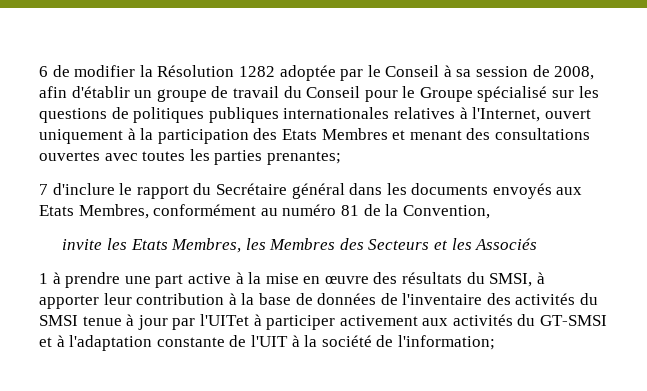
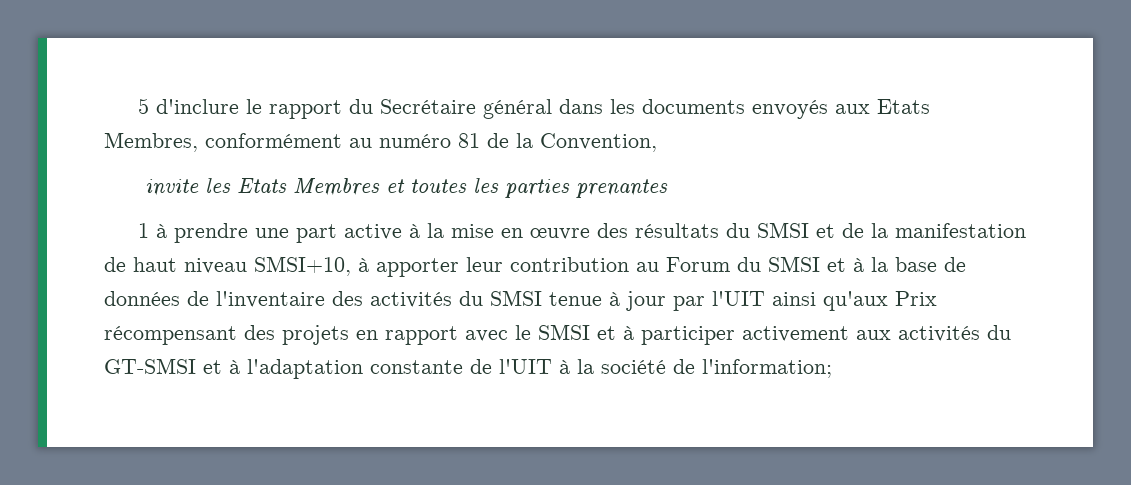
[39,65,595,81] [39,86,599,102] [39,107,591,123] [39,128,590,144] [39,149,341,165] [39,184,48,195] 6 de modifier la Résolution 1282 adoptée par le Conseil à sa session de 2008, afin d'établir un groupe de travail du Conseil pour le Groupe spécialisé sur les questions de politiques publiques internationales relatives à l'Internet, ouvert uniquement à la participation des Etats Membres et menant des consultations ouvertes avec toutes les parties prenantes; // 7 -> [138,98,150,114] 5
[171,238,538,253] Membres, les Membres des Secteurs et les Associés -> [292,178,668,198] Membres et toutes les parties prenantes
[489,272,545,287] [39,293,225,309] SMSI, à apporter leur contribution -> [757,222,1027,238] [104,256,846,277] SMSI et de la manifestation de haut niveau SMSI+10, à apporter leur contribution au Forum du SMSI et
[199,314,249,326] l'UITet -> [712,291,937,311] [104,324,616,345] l'UIT ainsi qu'aux Prix récompensant des projets en rapport avec le SMSI et

